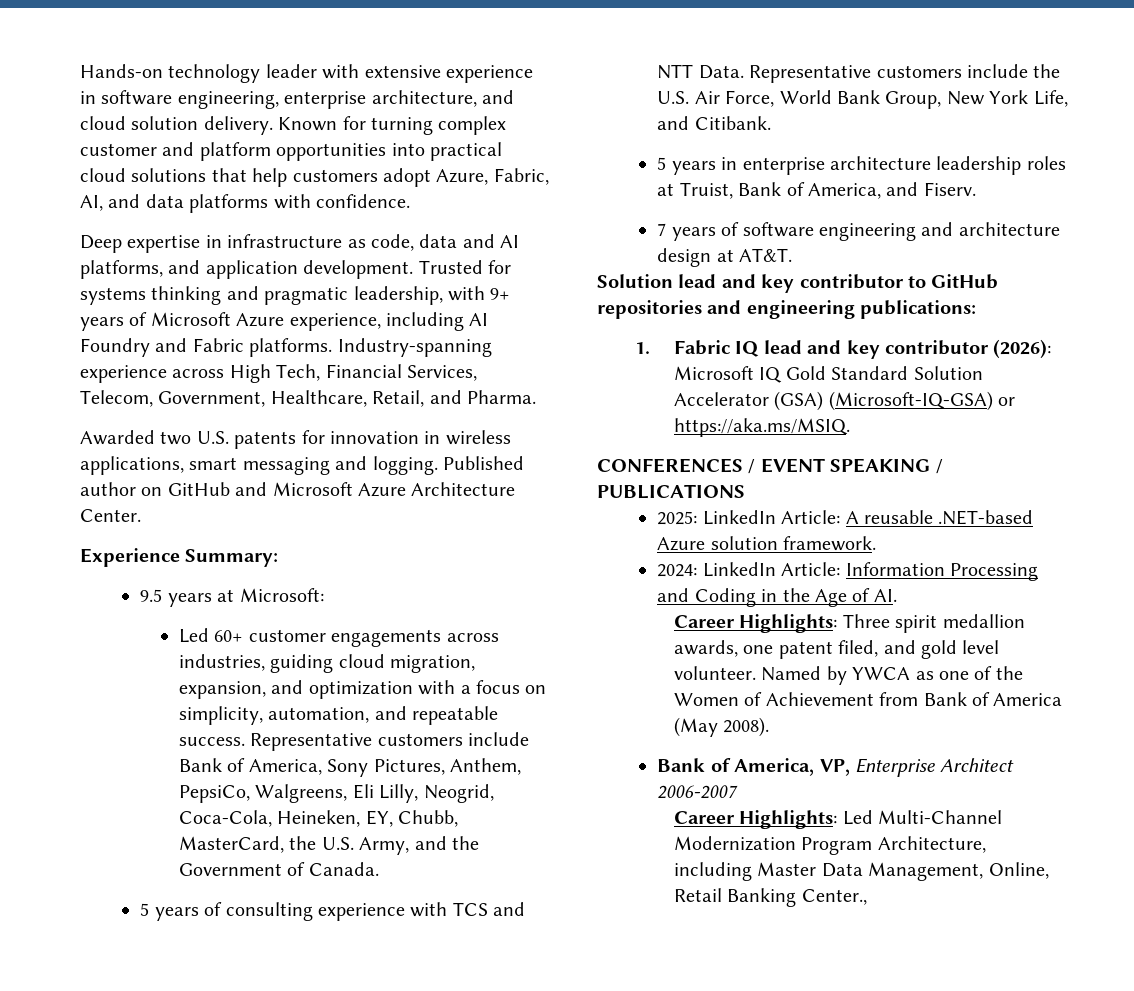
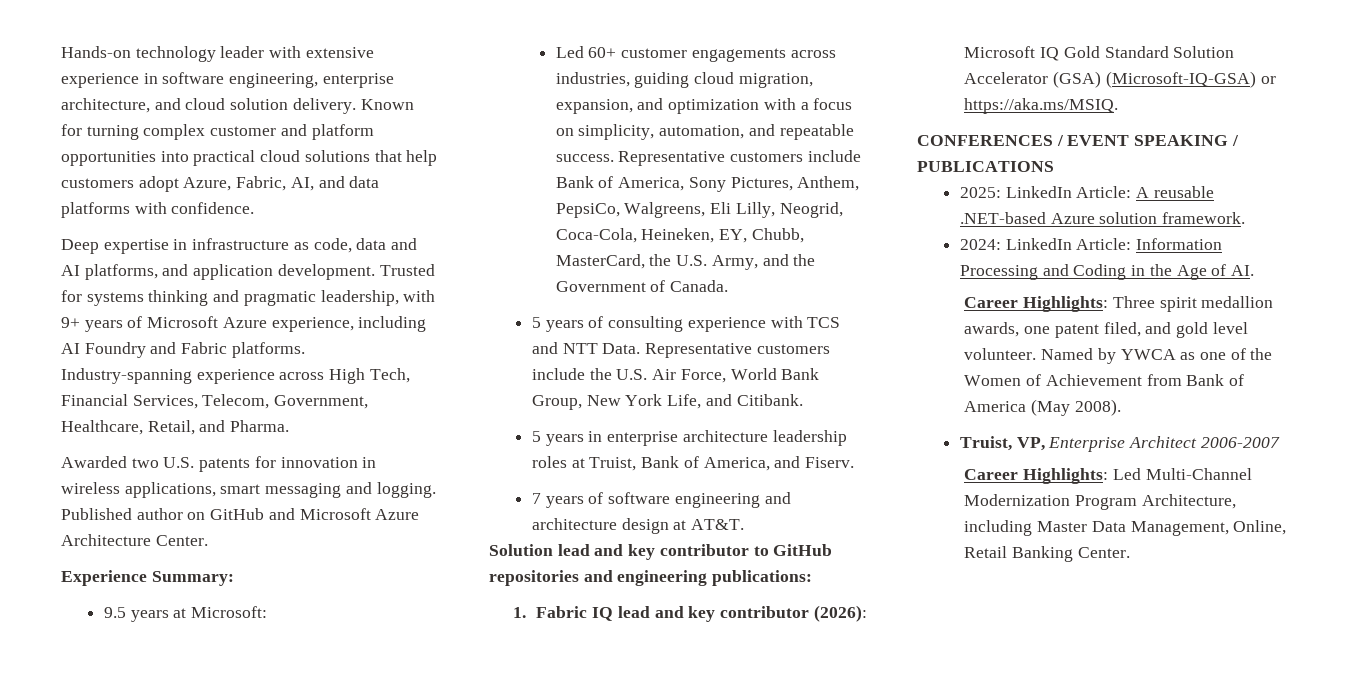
[657,758,815,776] Bank of America, -> [959,436,1012,451] Truist,
[801,889,867,905] Center., -> [1077,547,1130,558] Center.

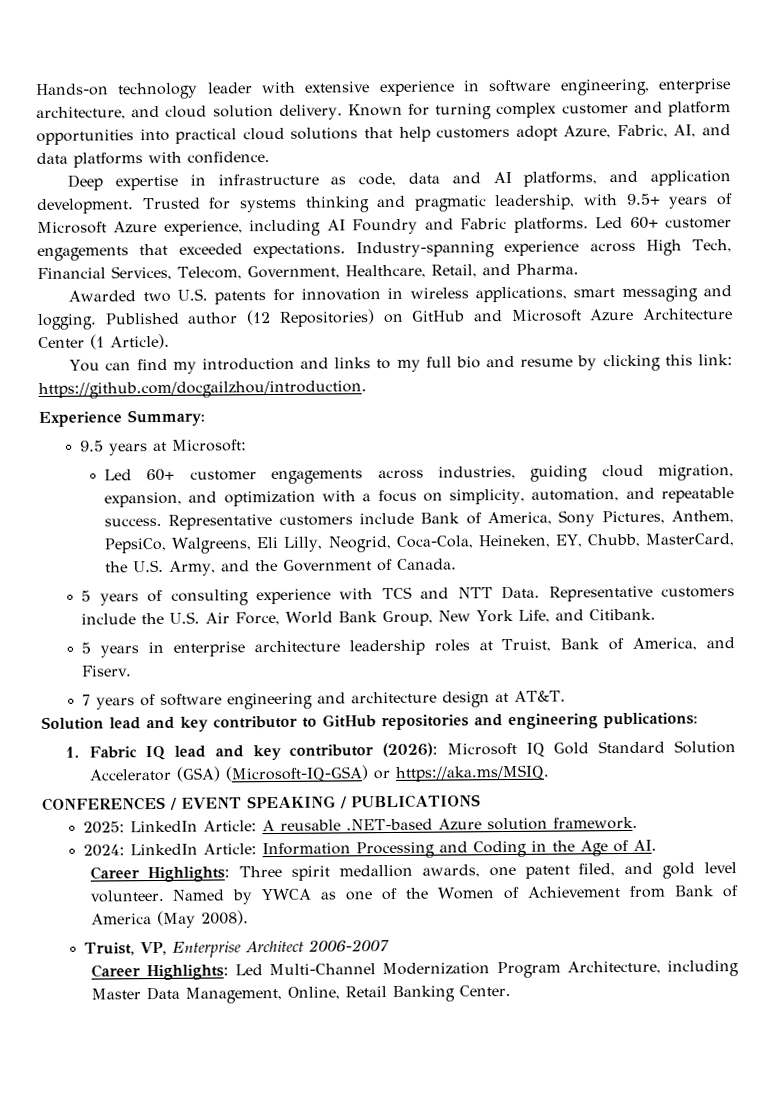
[61,317,80,328] 9+ -> [625,193,661,205] 9.5+
(305, 350) none -> [595,216,732,229] [37,242,346,262] Led 60+ customer engagements that exceeded expectations.
(183, 514) none -> [246,309,375,327] (12 Repositories)
[155,535,208,546] Center. -> [38,333,170,350] [69,354,733,374] [38,380,367,400] Center (1 Article). // You can find my introduction and links to my full bio and resume by clicking this link: https://github.com/docgailzhou/introduction.

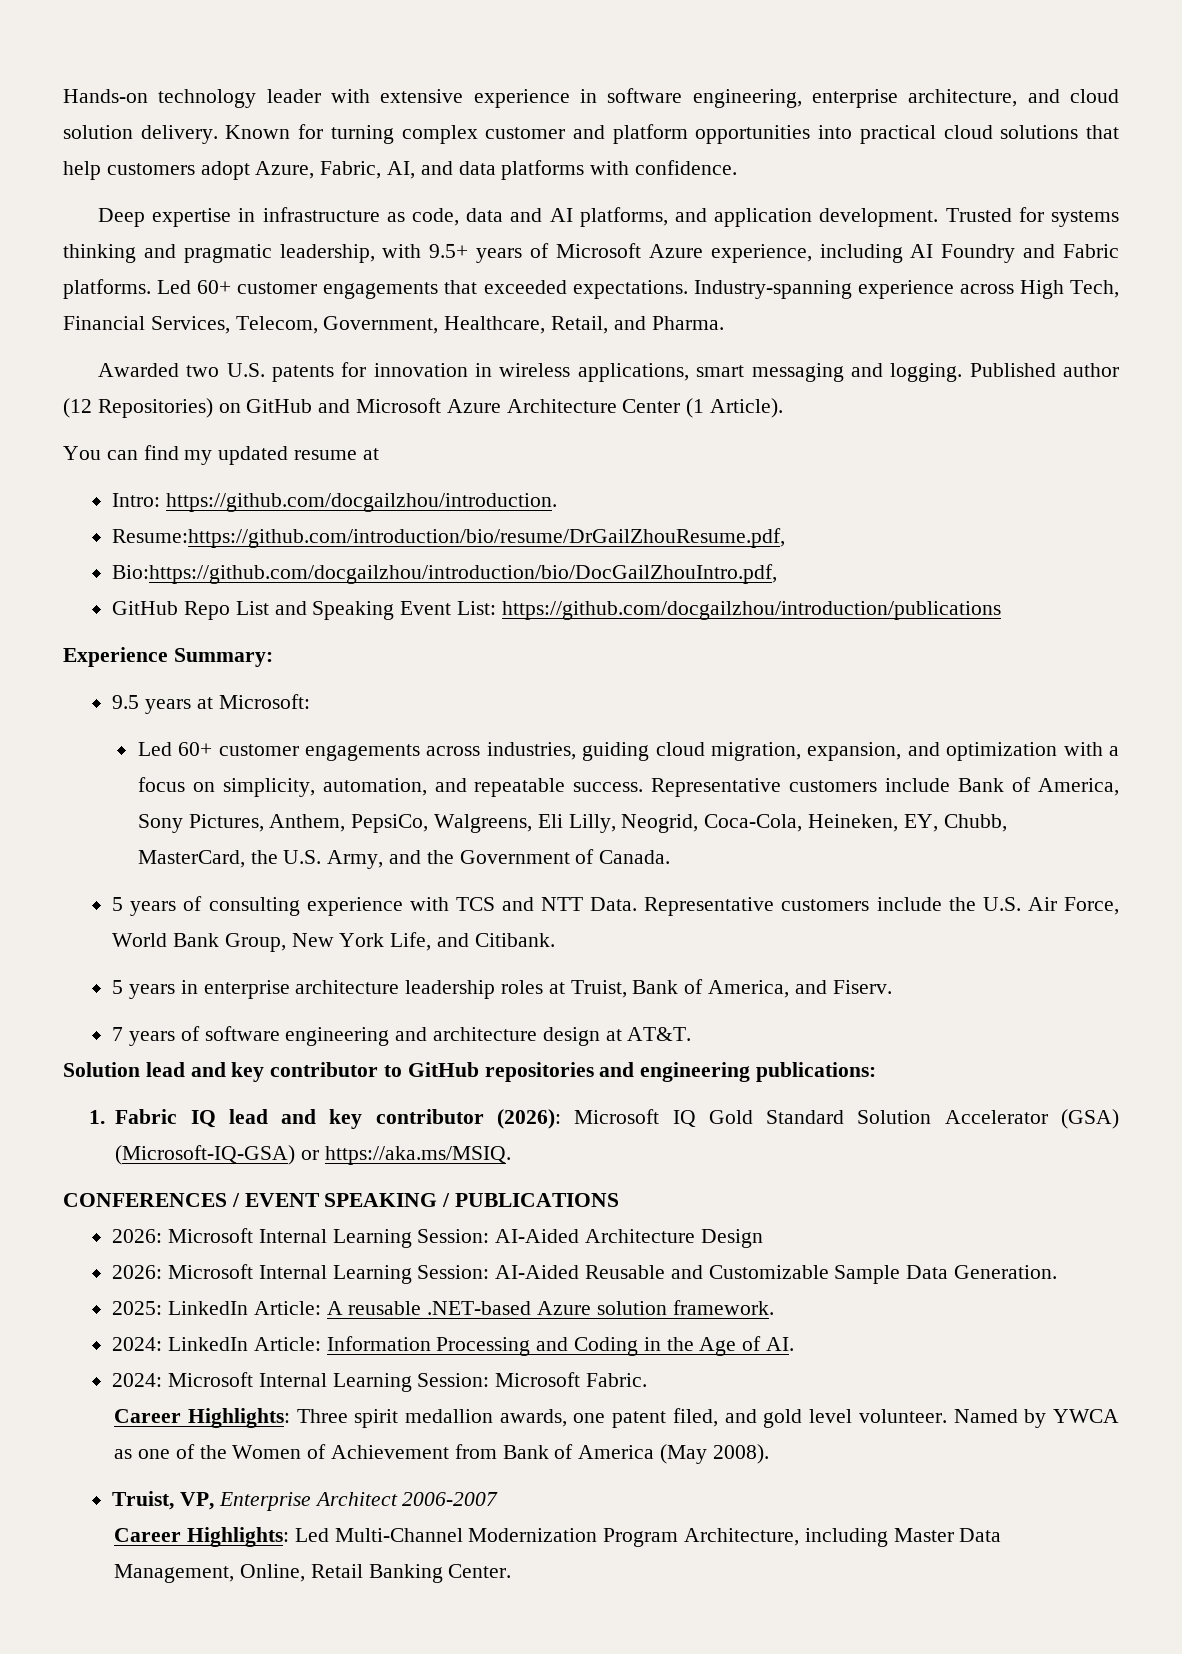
[201,354,733,372] [38,380,367,400] introduction and links to my full bio and resume by clicking this link: https://github.com/docgailzhou/introduction. -> [218,446,379,465] [112,493,558,512] [112,528,786,548] [112,564,778,584] [112,601,1001,620] updated resume at // Intro: https://github.com/docgailzhou/introduction. // Resume:https://github.com/introduction/bio/resume/DrGailZhouResume.pdf, // Bio:https://github.com/docgailzhou/introduction/bio/DocGailZhouIntro.pdf, // GitHub Repo List and Speaking Event List: https://github.com/docgailzhou/introduction/publications
(481, 801) none -> [112,1228,763,1248] [112,1264,1058,1284] // 2026: Microsoft Internal Learning Session: AI-Aided Architecture Design // 2026: Microsoft Internal Learning Session: AI-Aided Reusable and Customizable Sample Data Generation.
(658, 845) none -> [112,1372,648,1392] // 2024: Microsoft Internal Learning Session: Microsoft Fabric.

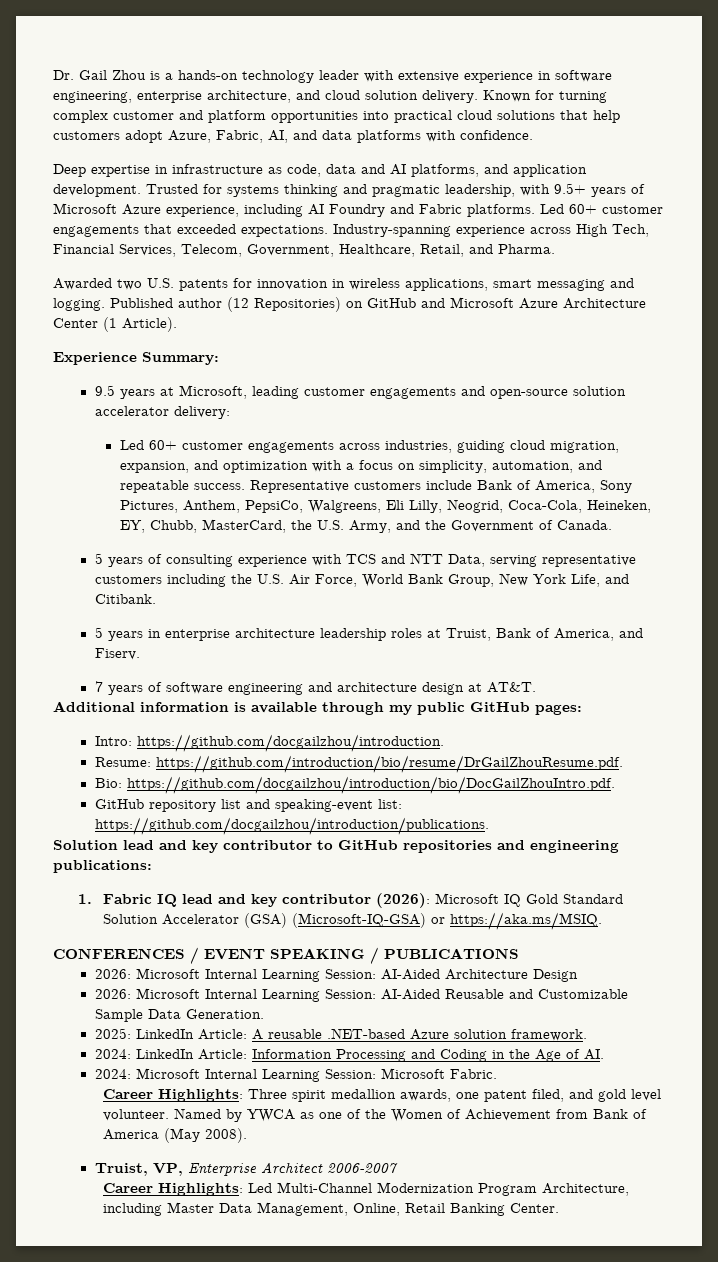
[63,89,148,103] Hands-on -> [53,70,238,80] Dr. Gail Zhou is a hands-on
[63,445,379,465] [112,493,558,512] [112,528,786,548] [112,564,778,584] [112,601,1001,620] // You can find my updated resume at // Intro: https://github.com/docgailzhou/introduction. // Resume:https://github.com/introduction/bio/resume/DrGailZhouResume.pdf, // Bio:https://github.com/docgailzhou/introduction/bio/DocGailZhouIntro.pdf, // GitHub Repo List and Speaking Event List: https://github.com/docgailzhou/introduction/publications -> (177, 324) none
[218,694,310,709] Microsoft: -> [178,385,626,399] [94,406,230,419] Microsoft, leading customer engagements and open-source solution accelerator delivery:
[590,897,942,916] Data. Representative customers include -> [447,554,636,567] [94,574,226,587] Data, serving representative customers including
(692, 1034) none -> [53,701,582,715] [94,734,444,752] [94,755,623,773] [94,776,615,794] [94,799,402,812] [94,817,489,835] // Additional information is available through my public GitHub pages: // Intro: https://github.com/docgailzhou/introduction. // Resume: https://github.com/introduction/bio/resume/DrGailZhouResume.pdf. // Bio: https://github.com/docgailzhou/introduction/bio/DocGailZhouIntro.pdf. // GitHub repository list and speaking-event list: https://github.com/docgailzhou/introduction/publications.

